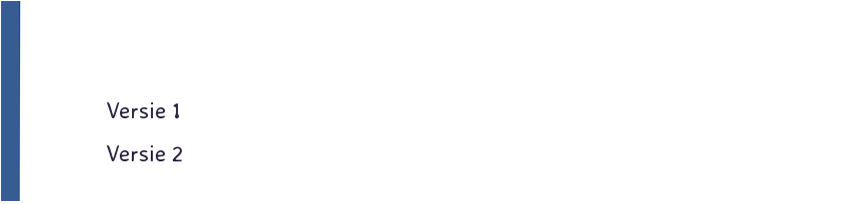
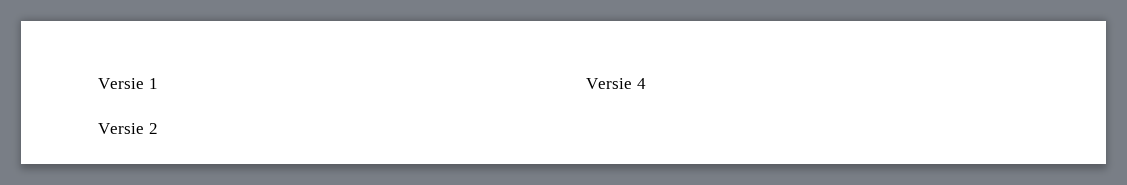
(183, 154) none -> [586,78,646,89] // Versie 4

